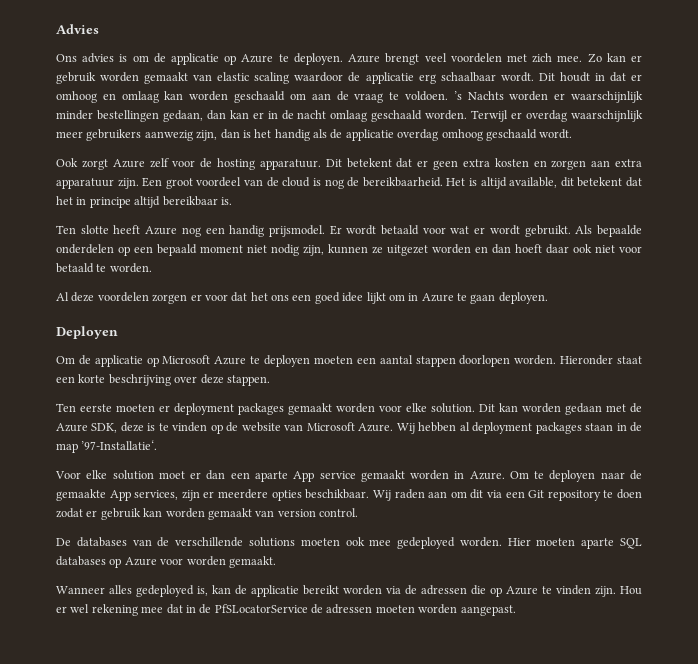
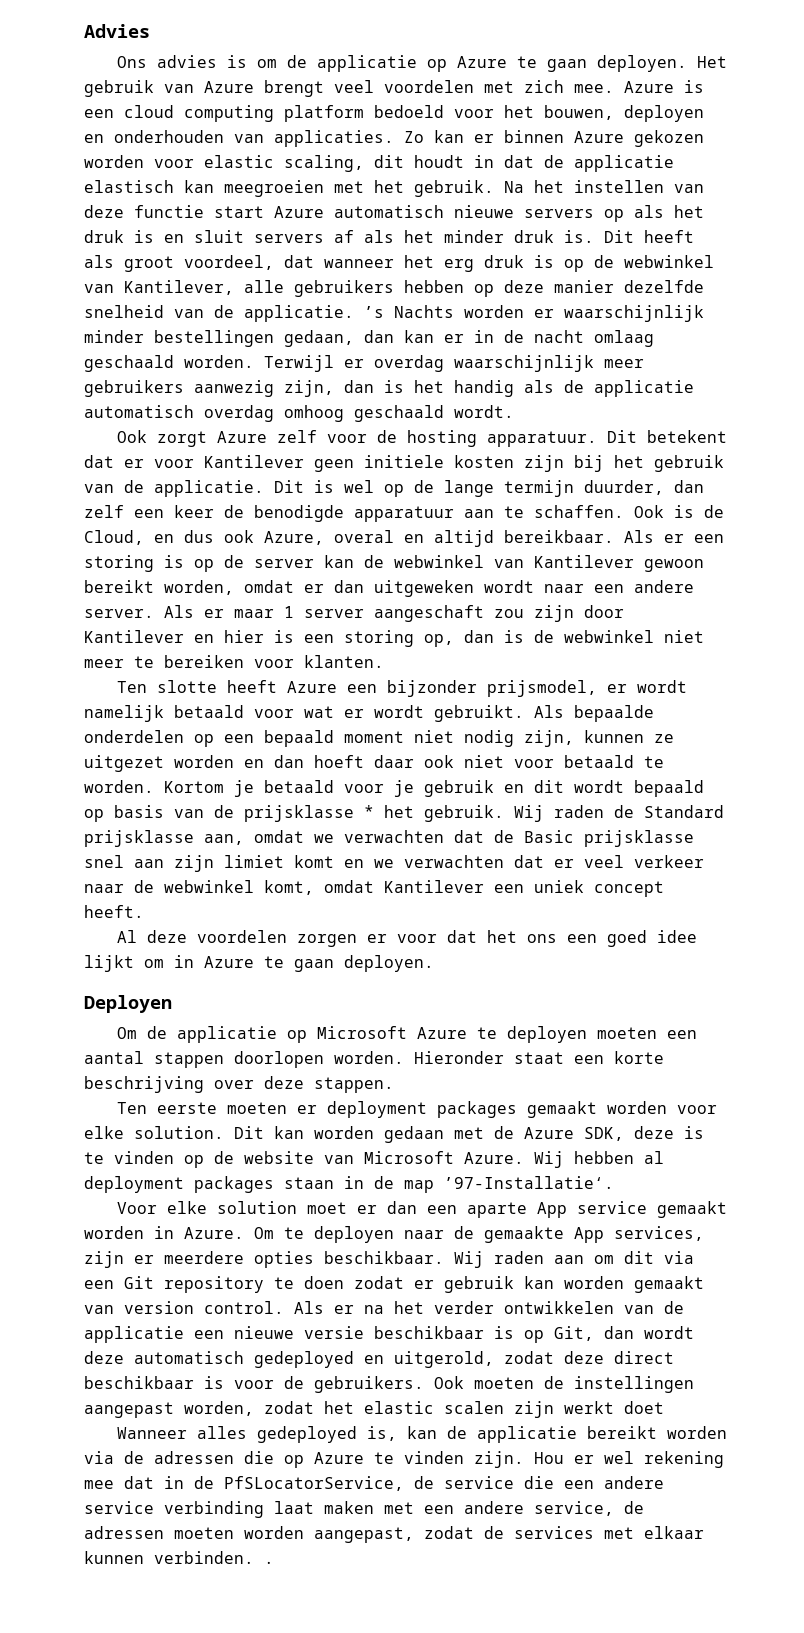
[293,53,343,65] deployen. -> [546,55,727,72] [84,80,194,97] gaan deployen. Het gebruik van
[587,53,643,63] [56,72,642,84] [56,91,448,103] Zo kan er gebruik worden gemaakt van elastic scaling waardoor de applicatie erg schaalbaar wordt. Dit houdt in dat er omhoog en omlaag kan worden geschaald om aan de vraag te voldoen. -> [624,80,704,93] [84,105,704,122] [84,130,704,147] [84,155,674,172] [84,180,704,197] [84,205,704,222] [84,230,694,243] [84,255,714,272] [84,280,704,297] [84,305,354,322] Azure is een cloud computing platform bedoeld voor het bouwen, deployen en onderhouden van applicaties. Zo kan er binnen Azure gekozen worden voor elastic scaling, dit houdt in dat de applicatie elastisch kan meegroeien met het gebruik. Na het instellen van deze functie start Azure automatisch nieuwe servers op als het druk is en sluit servers af als het minder druk is. Dit heeft als groot voordeel, dat wanneer het erg druk is op de webwinkel van Kantilever, alle gebruikers hebben op deze manier dezelfde snelheid van de applicatie.
(394, 135) none -> [84,405,194,418] automatisch
[432,158,642,170] [56,177,642,189] [56,196,232,208] [56,225,377,237] geen extra kosten en zorgen aan extra apparatuur zijn. Een groot voordeel van de cloud is nog de bereikbaarheid. Het is altijd available, dit betekent dat het in principe altijd bereikbaar is. // Ten slotte heeft Azure nog een handig prijsmodel. Er wordt -> [154,455,724,472] [84,480,704,497] [84,505,724,522] [84,530,724,547] [84,555,704,572] [84,580,694,597] [84,605,624,622] [84,630,704,647] [84,655,384,668] [116,680,687,697] [84,705,164,722] voor Kantilever geen initiele kosten zijn bij het gebruik van de applicatie. Dit is wel op de lange termijn duurder, dan zelf een keer de benodigde apparatuur aan te schaffen. Ook is de Cloud, en dus ook Azure, overal en altijd bereikbaar. Als er een storing is op de server kan de webwinkel van Kantilever gewoon bereikt worden, omdat er dan uitgeweken wordt naar een andere server. Als er maar 1 server aangeschaft zou zijn door Kantilever en hier is een storing op, dan is de webwinkel niet meer te bereiken voor klanten. // Ten slotte heeft Azure een bijzonder prijsmodel, er wordt namelijk
(152, 268) none -> [164,780,704,797] [84,805,724,822] [84,830,694,847] [84,855,704,872] [84,880,664,897] [84,905,144,918] Kortom je betaald voor je gebruik en dit wordt bepaald op basis van de prijsklasse * het gebruik. Wij raden de Standard prijsklasse aan, omdat we verwachten dat de Basic prijsklasse snel aan zijn limiet komt en we verwachten dat er veel verkeer naar de webwinkel komt, omdat Kantilever een uniek concept heeft.
[56,537,642,549] [56,556,276,568] // De databases van de verschillende solutions moeten ook mee gedeployed worden. Hier moeten aparte SQL databases op Azure voor worden gemaakt. -> [294,1301,684,1314] [84,1326,694,1343] [84,1351,674,1368] [84,1376,694,1393] [84,1401,664,1418] Als er na het verder ontwikkelen van de applicatie een nieuwe versie beschikbaar is op Git, dan wordt deze automatisch gedeployed en uitgerold, zodat deze direct beschikbaar is voor de gebruikers. Ook moeten de instellingen aangepast worden, zodat het elastic scalen zijn werkt doet
[214,604,516,616] PfSLocatorService de adressen moeten worden aangepast. -> [224,1476,664,1491] [84,1501,644,1518] [84,1526,704,1543] [84,1551,274,1564] PfSLocatorService, de service die een andere service verbinding laat maken met een andere service, de adressen moeten worden aangepast, zodat de services met elkaar kunnen verbinden. .

